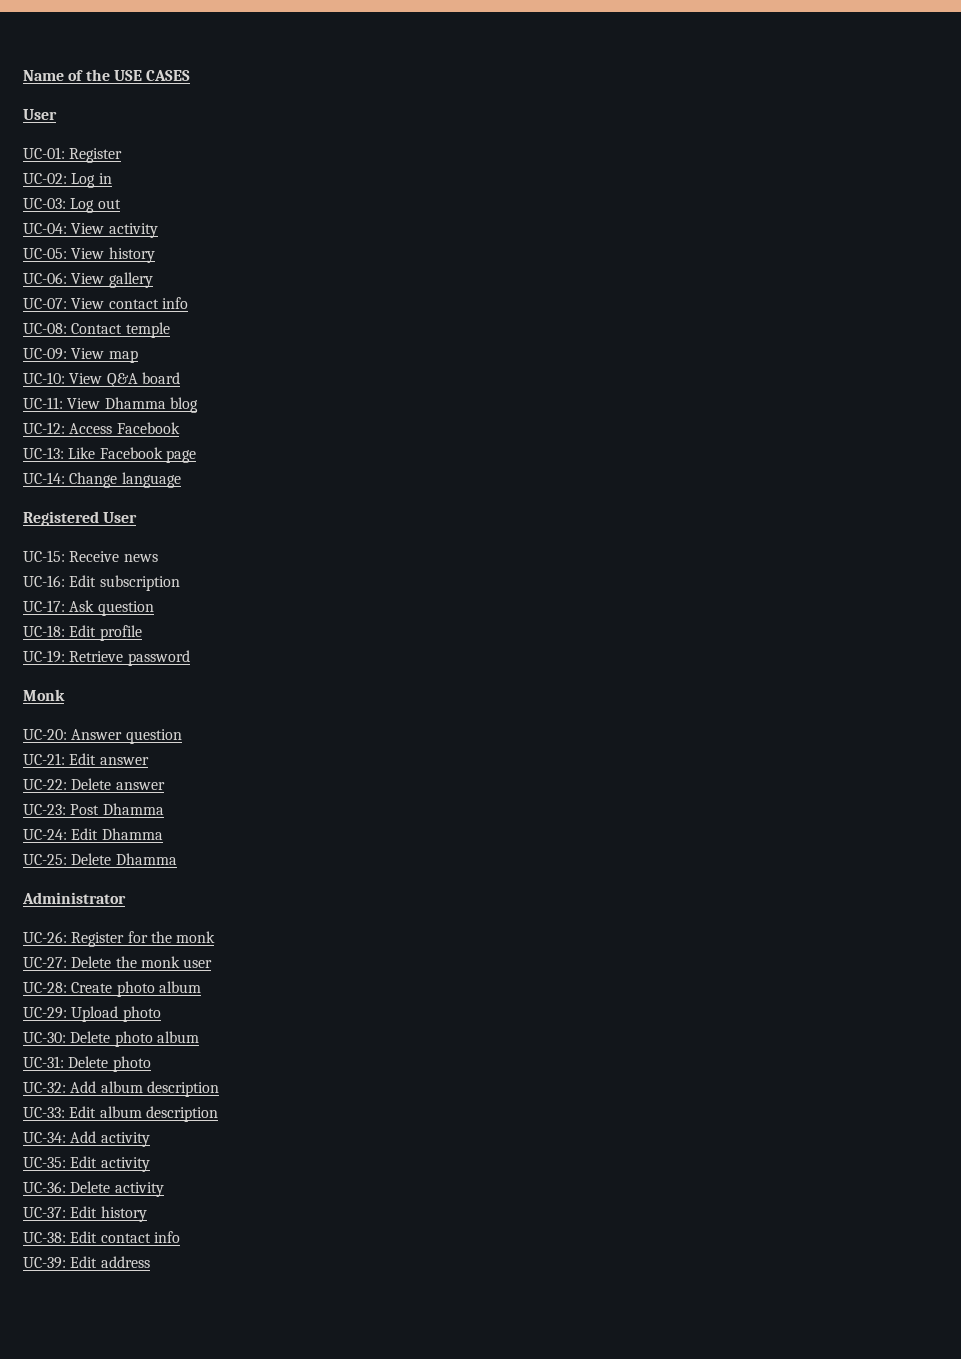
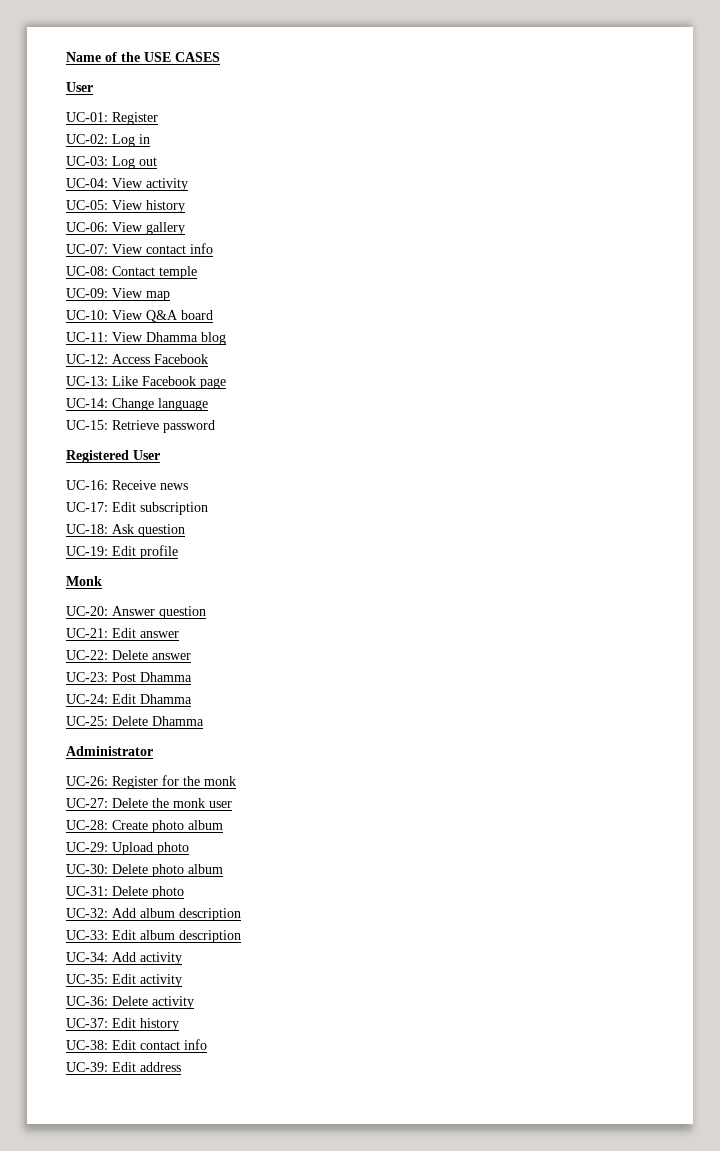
(181, 480) none -> [66,420,215,433] // UC-15: Retrieve password
[23,550,65,562] UC-15: -> [66,480,108,490] UC-16:
[23,575,65,587] UC-16: -> [66,502,108,512] UC-17:
[23,600,65,612] UC-17: -> [66,524,108,534] UC-18:
[23,625,65,637] UC-18: -> [66,546,108,556] UC-19:
[23,650,190,666] // UC-19: Retrieve password -> (178, 552) none

